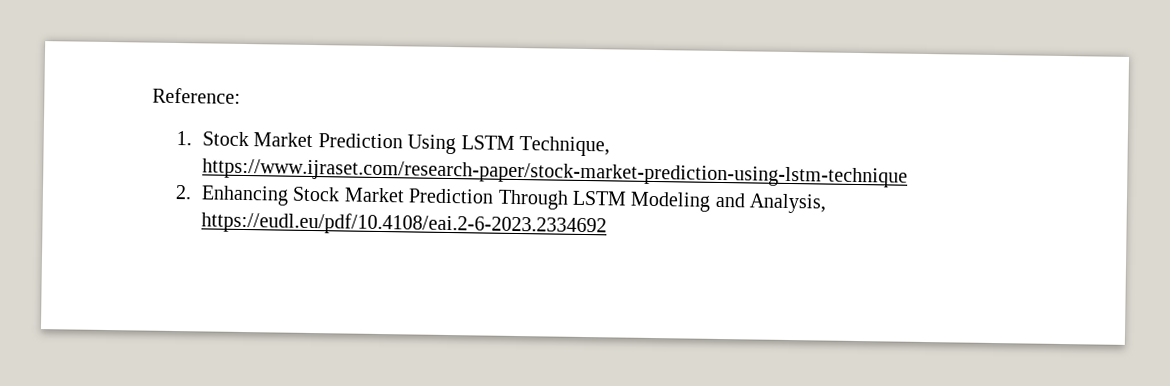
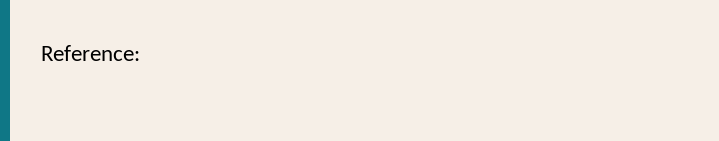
[176,131,610,157] [201,158,908,188] [175,185,828,214] [200,211,607,238] // 1. Stock Market Prediction Using LSTM Technique, https://www.ijraset.com/research-paper/stock-market-prediction-using-lstm-technique // 2. Enhancing Stock Market Prediction Through LSTM Modeling and Analysis, https://eudl.eu/pdf/10.4108/eai.2-6-2023.2334692 -> (140, 53) none

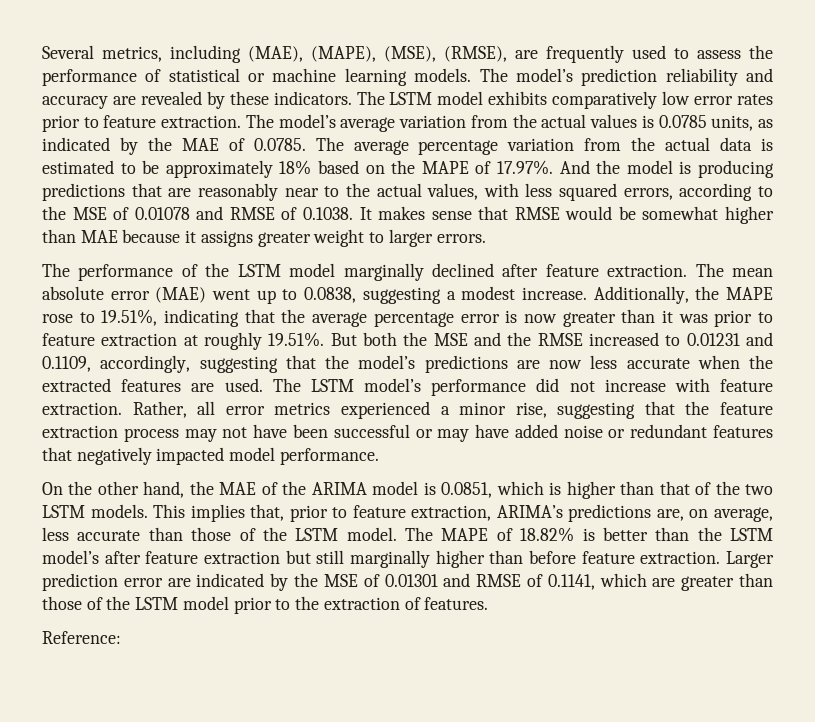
(41, 53) none -> [42,45,773,63] [42,68,774,86] [42,91,773,109] [42,114,774,132] [42,137,774,155] [42,160,775,178] [42,183,773,201] [42,206,774,224] [42,229,486,247] [42,263,773,281] [42,286,774,304] [42,309,773,327] [42,332,773,350] [42,355,773,373] [42,378,773,396] [42,401,774,419] [42,424,774,442] [42,447,379,465] [42,481,774,499] [42,504,774,522] [42,527,773,542] [42,550,774,568] [42,573,773,591] [42,596,489,614] Several metrics, including (MAE), (MAPE), (MSE), (RMSE), are frequently used to assess the performance of statistical or machine learning models. The model’s prediction reliability and accuracy are revealed by these indicators. The LSTM model exhibits comparatively low error rates prior to feature extraction. The model’s average variation from the actual values is 0.0785 units, as indicated by the MAE of 0.0785. The average percentage variation from the actual data is estimated to be approximately 18% based on the MAPE of 17.97%. And the model is producing predictions that are reasonably near to the actual values, with less squared errors, according to the MSE of 0.01078 and RMSE of 0.1038. It makes sense that RMSE would be somewhat higher than MAE because it assigns greater weight to larger errors. // The performance of the LSTM model marginally declined after feature extraction. The mean absolute error (MAE) went up to 0.0838, suggesting a modest increase. Additionally, the MAPE rose to 19.51%, indicating that the average percentage error is now greater than it was prior to feature extraction at roughly 19.51%. But both the MSE and the RMSE increased to 0.01231 and 0.1109, accordingly, suggesting that the model’s predictions are now less accurate when the extracted features are used. The LSTM model’s performance did not increase with feature extraction. Rather, all error metrics experienced a minor rise, suggesting that the feature extraction process may not have been successful or may have added noise or redundant features that negatively impacted model performance. // On the other hand, the MAE of the ARIMA model is 0.0851, which is higher than that of the two LSTM models. This implies that, prior to feature extraction, ARIMA’s predictions are, on average, less accurate than those of the LSTM model. The MAPE of 18.82% is better than the LSTM model’s after feature extraction but still marginally higher than before feature extraction. Larger prediction error are indicated by the MSE of 0.01301 and RMSE of 0.1141, which are greater than those of the LSTM model prior to the extraction of features. //

